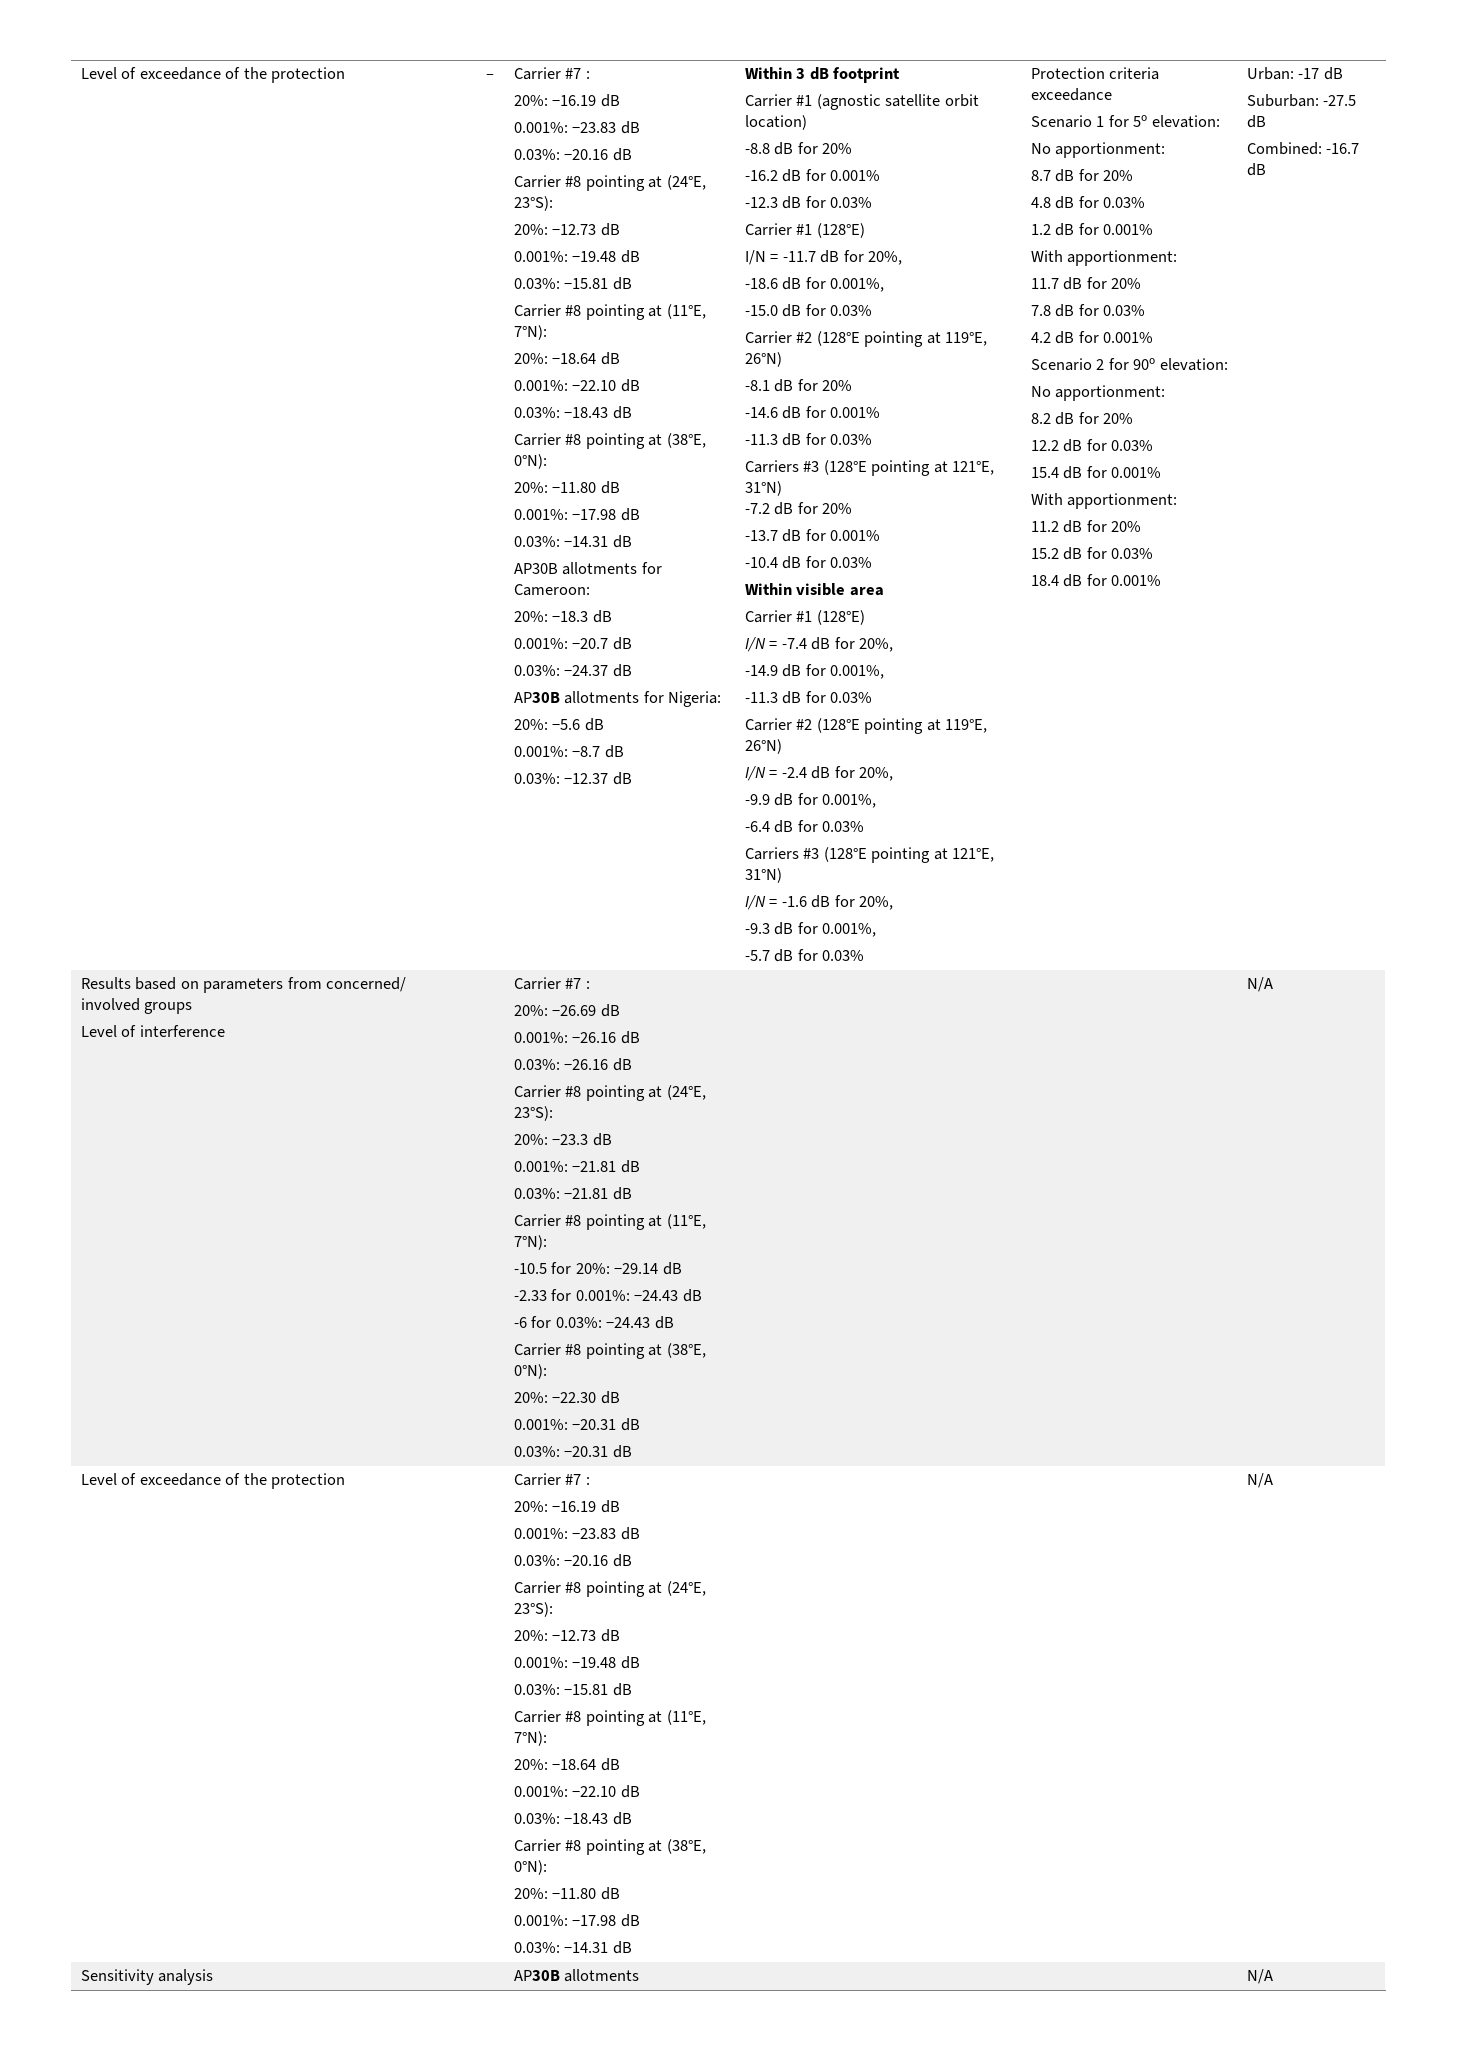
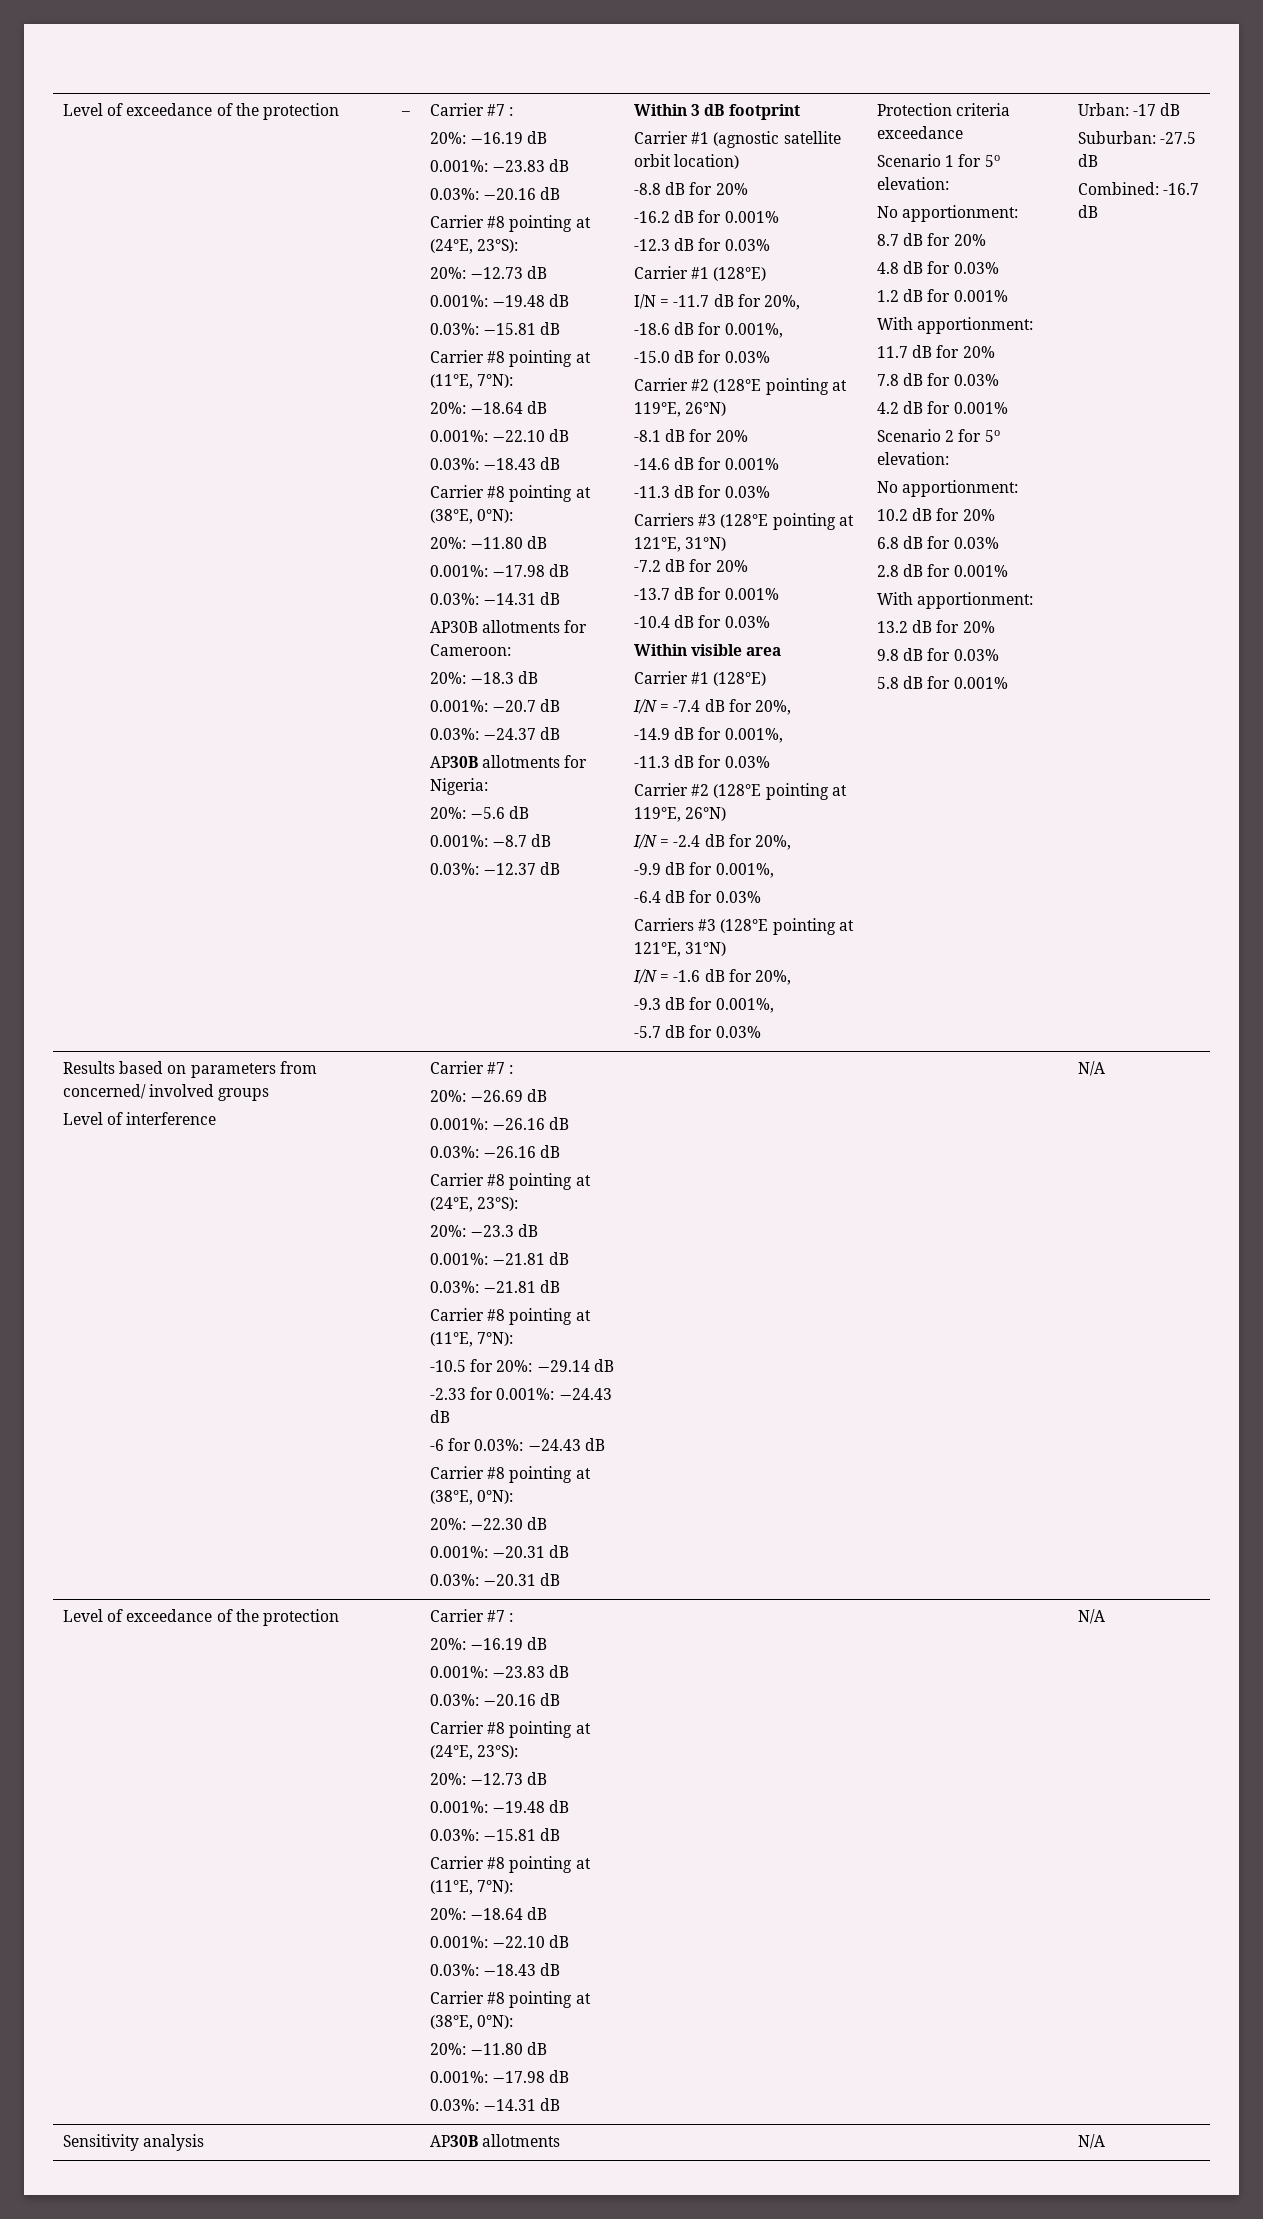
[1133,358,1228,371] [1030,385,1166,401] [1030,412,1134,425] [1030,439,1154,452] [1030,466,1162,479] [1030,493,1178,509] [1030,520,1142,533] [1030,547,1154,560] [1030,575,1059,586] 90o elevation: // No apportionment: // 8.2 dB for 20% // 12.2 dB for 0.03% // 15.4 dB for 0.001% // With apportionment: // 11.2 dB for 20% // 15.2 dB for 0.03% // 18.4 -> [984,430,1000,442] [877,452,950,465] [877,480,1019,497] [877,508,995,521] [877,536,999,549] [877,564,1008,577] [877,592,1034,609] [877,620,995,633] [877,648,999,661] [877,677,900,689] 5o elevation: // No apportionment: // 10.2 dB for 20% // 6.8 dB for 0.03% // 2.8 dB for 0.001% // With apportionment: // 13.2 dB for 20% // 9.8 dB for 0.03% // 5.8

